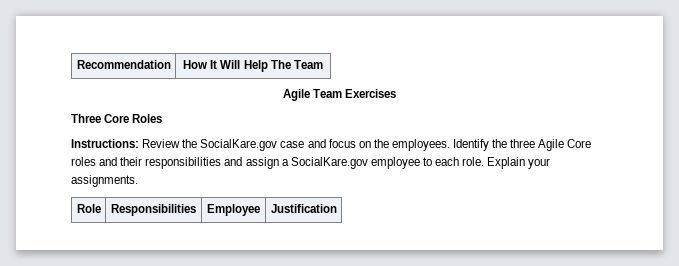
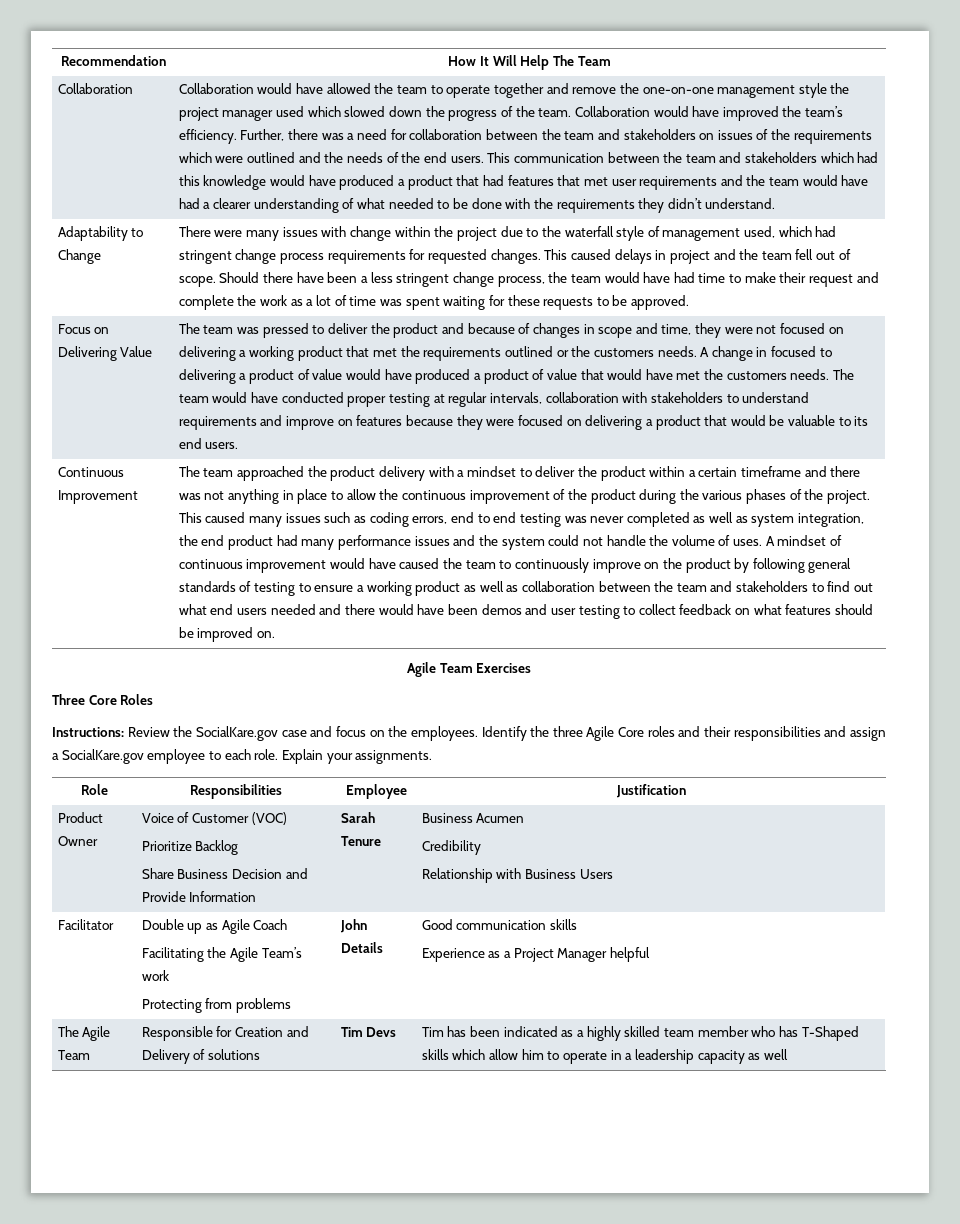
(323, 64) none -> [57,83,133,94] [178,83,850,98] [178,106,844,121] [178,129,872,144] [178,152,879,163] [178,175,869,190] [178,198,776,213] [57,226,144,241] [57,249,101,264] [178,226,837,241] [178,249,851,264] [178,272,879,287] [178,295,690,310] [57,324,110,334] [57,346,153,361] [178,323,844,338] [178,346,832,361] [178,369,855,384] [178,392,810,407] [178,415,869,430] [178,438,239,449] [57,467,124,477] [57,490,138,504] [178,466,861,481] [178,489,871,504] [178,512,865,527] [178,535,843,550] [178,558,852,573] [178,581,874,596] [178,604,874,619] [178,627,276,642] // Collaboration | Collaboration would have allowed the team to operate together and remove the one-on-one management style the project manager used which slowed down the progress of the team. Collaboration would have improved the team’s efficiency. Further, there was a need for collaboration between the team and stakeholders on issues of the requirements which were outlined and the needs of the end users. This communication between the team and stakeholders which had this knowledge would have produced a product that had features that met user requirements and the team would have had a clearer understanding of what needed to be done with the requirements they didn’t understand. // Adaptability to Change | There were many issues with change within the project due to the waterfall style of management used, which had stringent change process requirements for requested changes. This caused delays in project and the team fell out of scope. Should there have been a less stringent change process, the team would have had time to make their request and complete the work as a lot of time was spent waiting for these requests to be approved. // Focus on Delivering Value | The team was pressed to deliver the product and because of changes in scope and time, they were not focused on delivering a working product that met the requirements outlined or the customers needs. A change in focused to delivering a product of value would have produced a product of value that would have met the customers needs. The team would have conducted proper testing at regular intervals, collaboration with stakeholders to understand requirements and improve on features because they were focused on delivering a product that would be valuable to its end users. // Continuous Improvement | The team approached the product delivery with a mindset to deliver the product within a certain timeframe and there was not anything in place to allow the continuous improvement of the product during the various phases of the project. This caused many issues such as coding errors, end to end testing was never completed as well as system integration, the end product had many performance issues and the system could not handle the volume of uses. A mindset of continuous improvement would have caused the team to continuously improve on the product by following general standards of testing to ensure a working product as well as collaboration between the team and stakeholders to find out what end users needed and there would have been demos and user testing to collect feedback on what features should be improved on.
(337, 208) none -> [57,812,103,823] [57,836,98,846] [141,812,287,825] [141,840,239,855] [141,868,308,879] [141,891,257,902] [340,812,375,823] [340,836,381,846] [421,813,525,823] [421,840,481,855] [421,868,613,883] [57,919,114,930] [141,919,288,934] [141,947,302,962] [141,970,169,981] [141,998,292,1013] [339,919,367,933] [340,942,383,953] [421,919,578,930] [421,947,651,962] [57,1026,111,1041] [57,1050,90,1060] [141,1026,309,1041] [141,1049,261,1064] [340,1027,397,1037] [421,1026,859,1041] [421,1049,788,1064] // Product Owner | Voice of Customer (VOC) // Prioritize Backlog // Share Business Decision and Provide Information | Sarah Tenure | Business Acumen // Credibility // Relationship with Business Users // Facilitator | Double up as Agile Coach // Facilitating the Agile Team’s work // Protecting from problems | John Details | Good communication skills // Experience as a Project Manager helpful // The Agile Team | Responsible for Creation and Delivery of solutions | Tim Devs | Tim has been indicated as a highly skilled team member who has T-Shaped skills which allow him to operate in a leadership capacity as well

